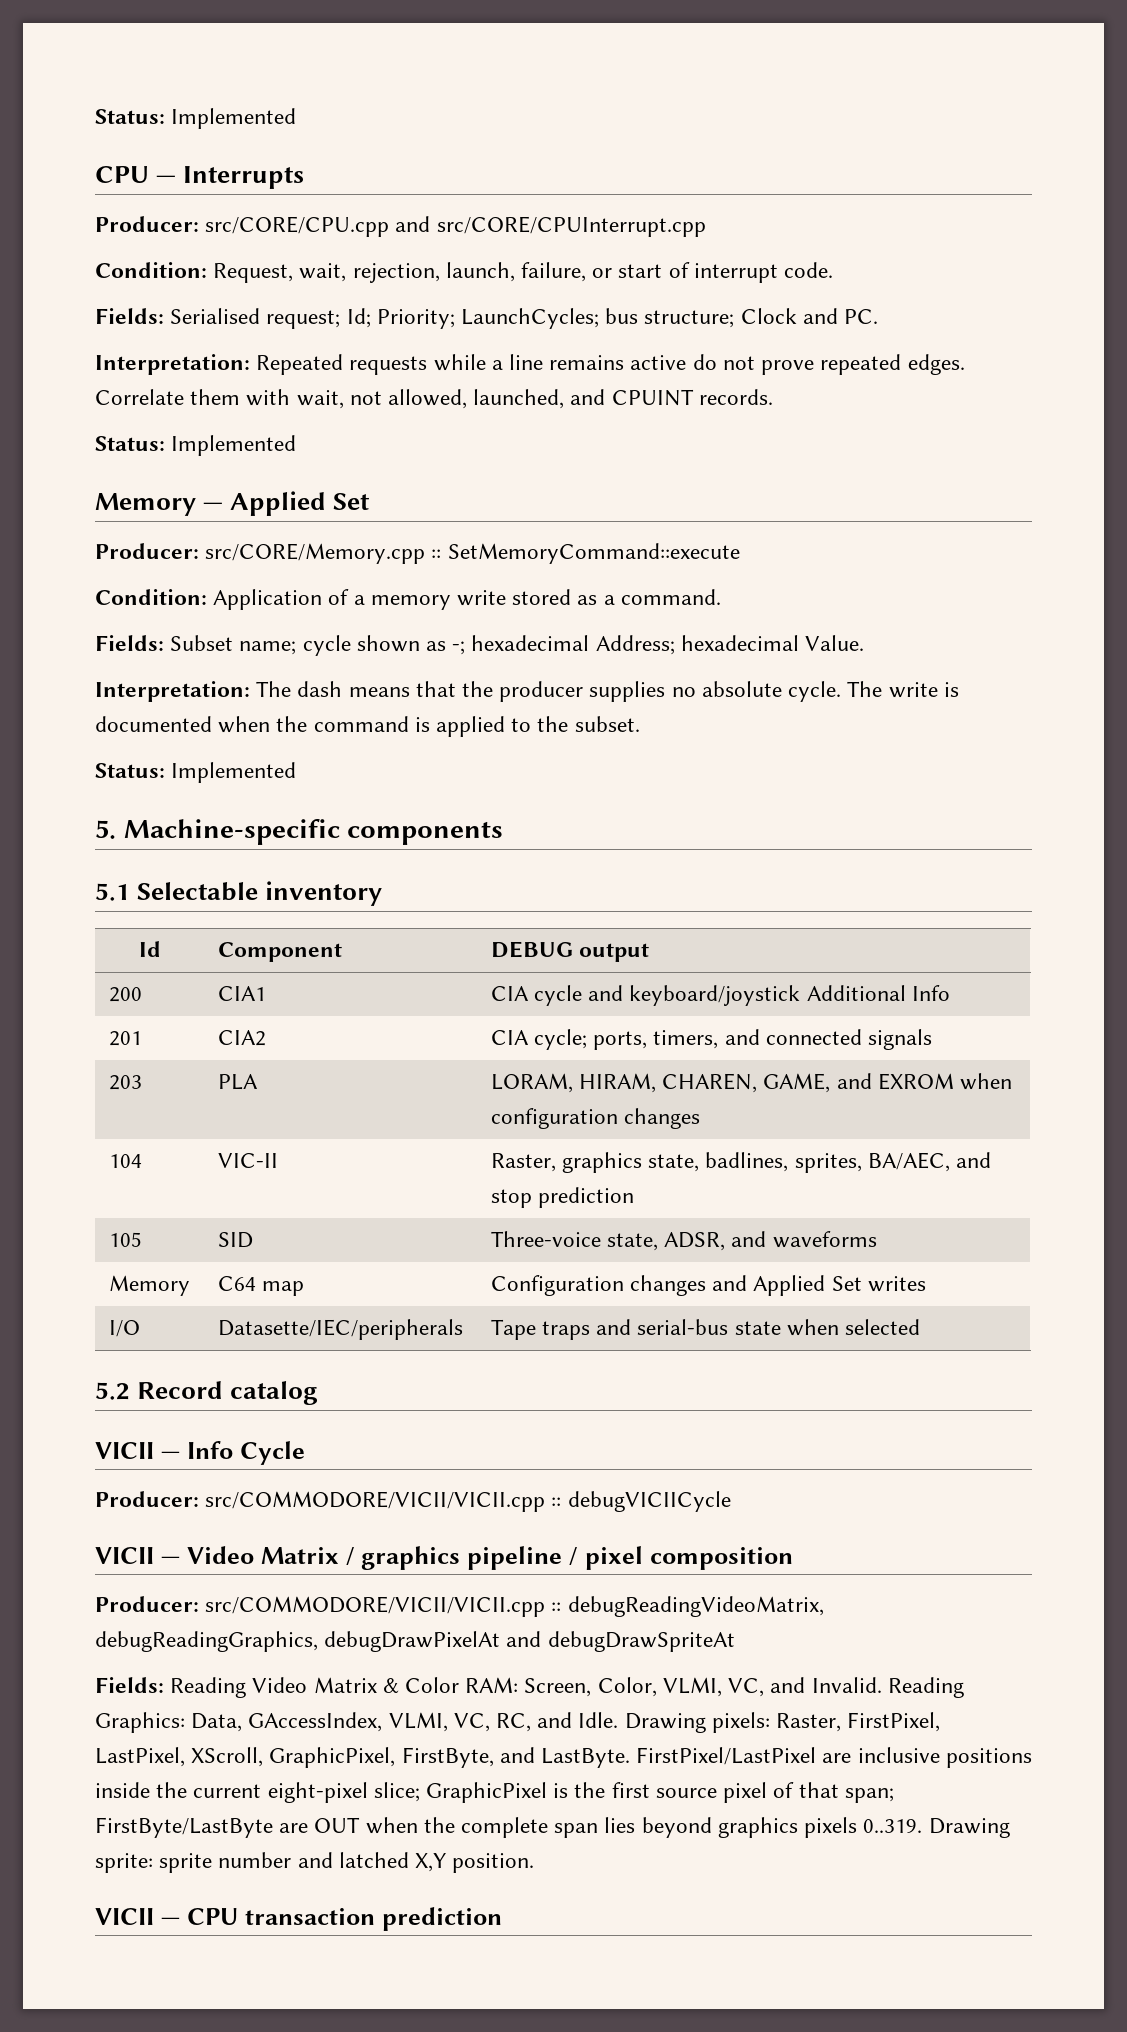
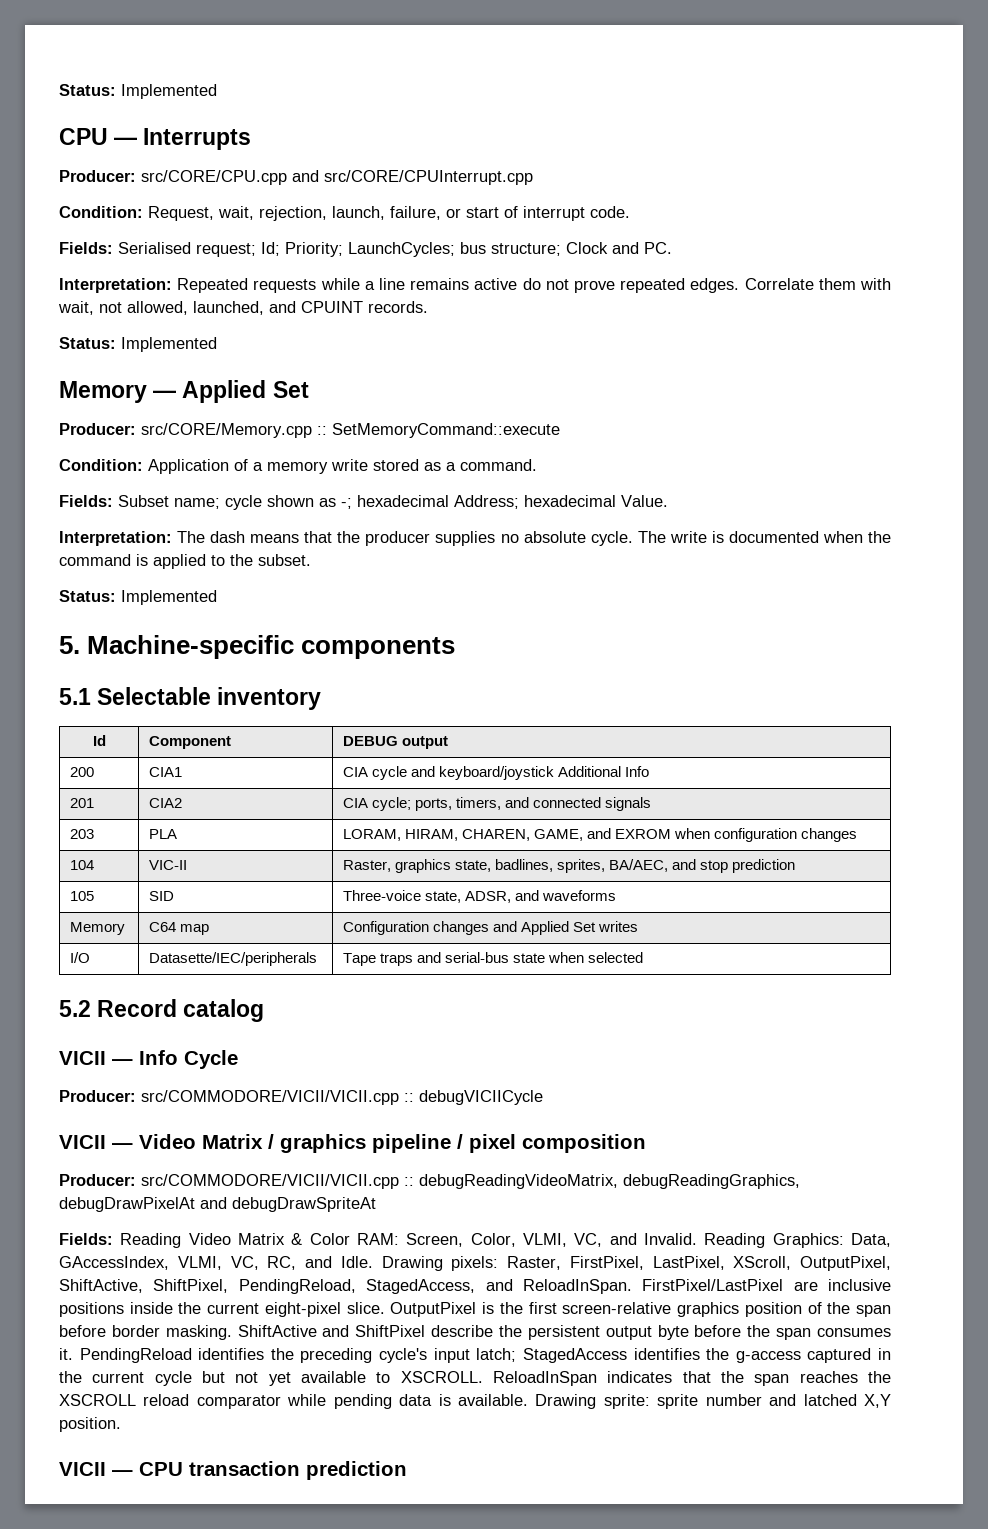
[269,1747,631,1768] GraphicPixel, FirstByte, and LastByte. -> [800,1256,891,1271] [59,1279,632,1294] OutputPixel, ShiftActive, ShiftPixel, PendingReload, StagedAccess, and ReloadInSpan.
[373,1782,548,1803] slice; GraphicPixel -> [346,1302,477,1317] slice. OutputPixel
[655,1782,894,1803] [95,1817,923,1838] source pixel of that span; FirstByte/LastByte are OUT when the complete span lies beyond graphics pixels 0..319. -> [562,1302,892,1317] [59,1325,891,1340] [59,1348,892,1363] [59,1371,892,1386] [59,1394,528,1409] screen-relative graphics position of the span before border masking. ShiftActive and ShiftPixel describe the persistent output byte before the span consumes it. PendingReload identifies the preceding cycle's input latch; StagedAccess identifies the g-access captured in the current cycle but not yet available to XSCROLL. ReloadInSpan indicates that the span reaches the XSCROLL reload comparator while pending data is available.

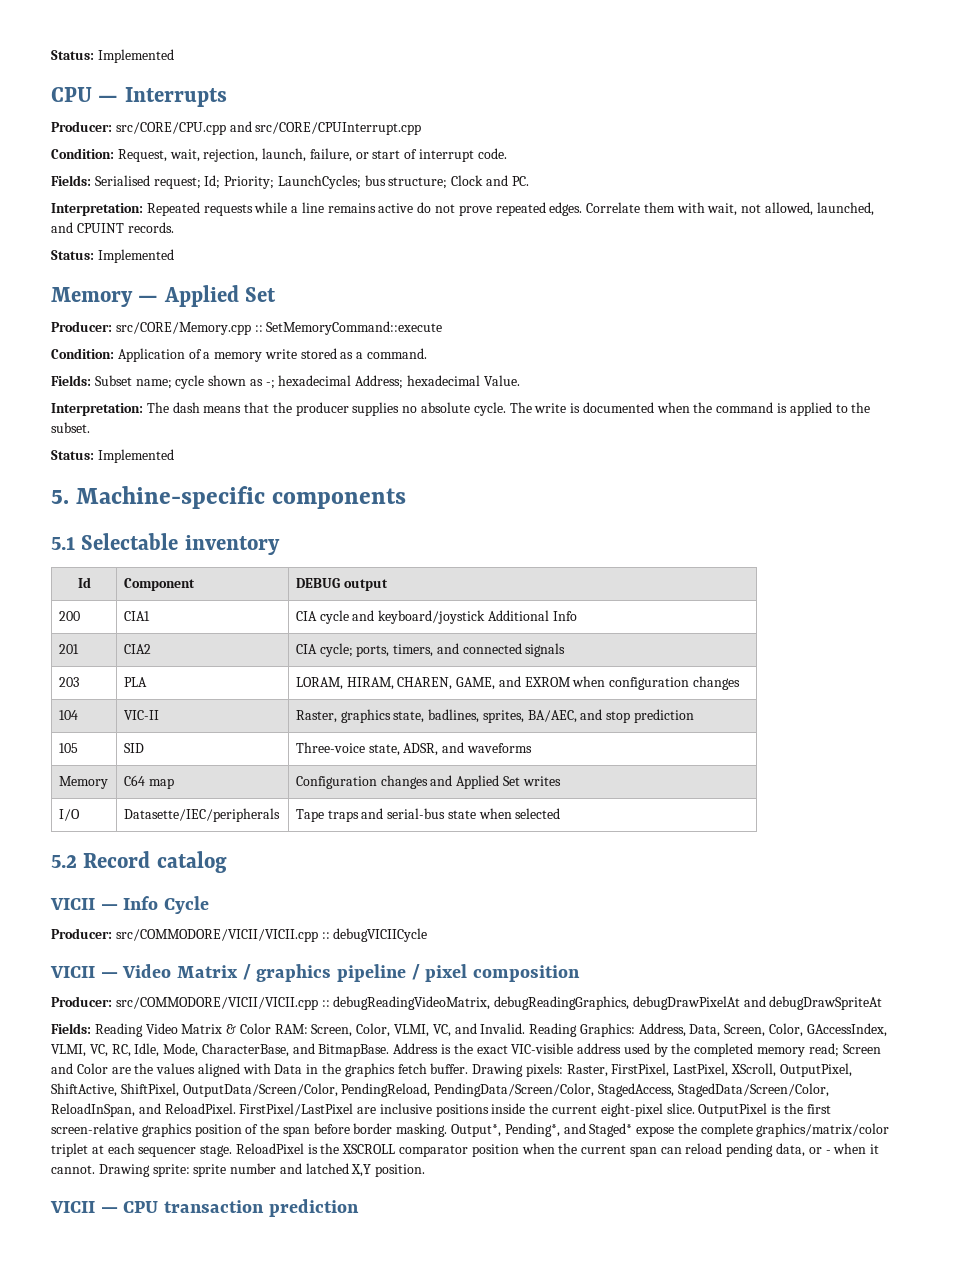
[851,1233,892,1247] [59,1256,373,1270] Data, GAccessIndex, VLMI, VC, RC, and Idle. -> [638,1023,887,1037] [51,1043,881,1057] [51,1063,469,1077] Address, Data, Screen, Color, GAccessIndex, VLMI, VC, RC, Idle, Mode, CharacterBase, and BitmapBase. Address is the exact VIC-visible address used by the completed memory read; Screen and Color are the values aligned with Data in the graphics fetch buffer.
[238,1279,632,1294] PendingReload, StagedAccess, and ReloadInSpan. -> [182,1083,829,1097] [51,1103,236,1117] OutputData/Screen/Color, PendingReload, PendingData/Screen/Color, StagedAccess, StagedData/Screen/Color, ReloadInSpan, and ReloadPixel.
[237,1325,891,1340] [59,1348,892,1363] [59,1371,892,1386] [59,1394,528,1409] ShiftActive and ShiftPixel describe the persistent output byte before the span consumes it. PendingReload identifies the preceding cycle's input latch; StagedAccess identifies the g-access captured in the current cycle but not yet available to XSCROLL. ReloadInSpan indicates that the span reaches the XSCROLL reload comparator while pending data is available. -> [451,1123,890,1137] [51,1143,880,1157] [51,1165,95,1174] Output*, Pending*, and Staged* expose the complete graphics/matrix/color triplet at each sequencer stage. ReloadPixel is the XSCROLL comparator position when the current span can reload pending data, or - when it cannot.

